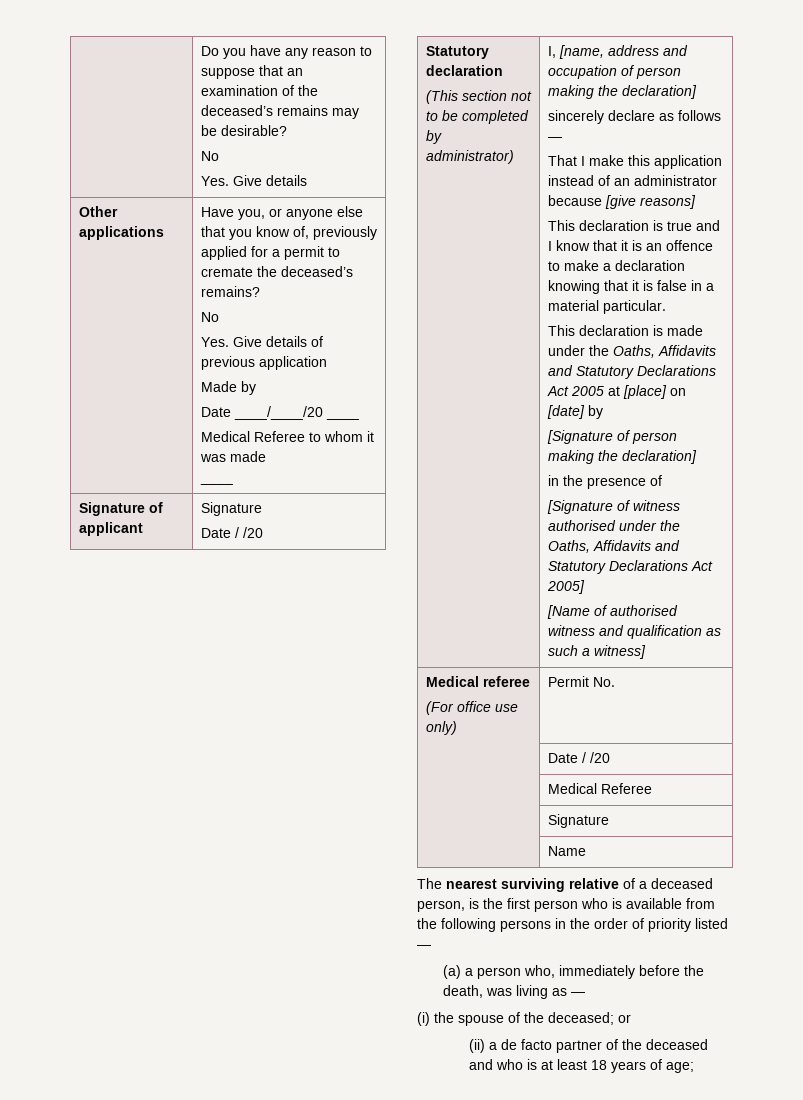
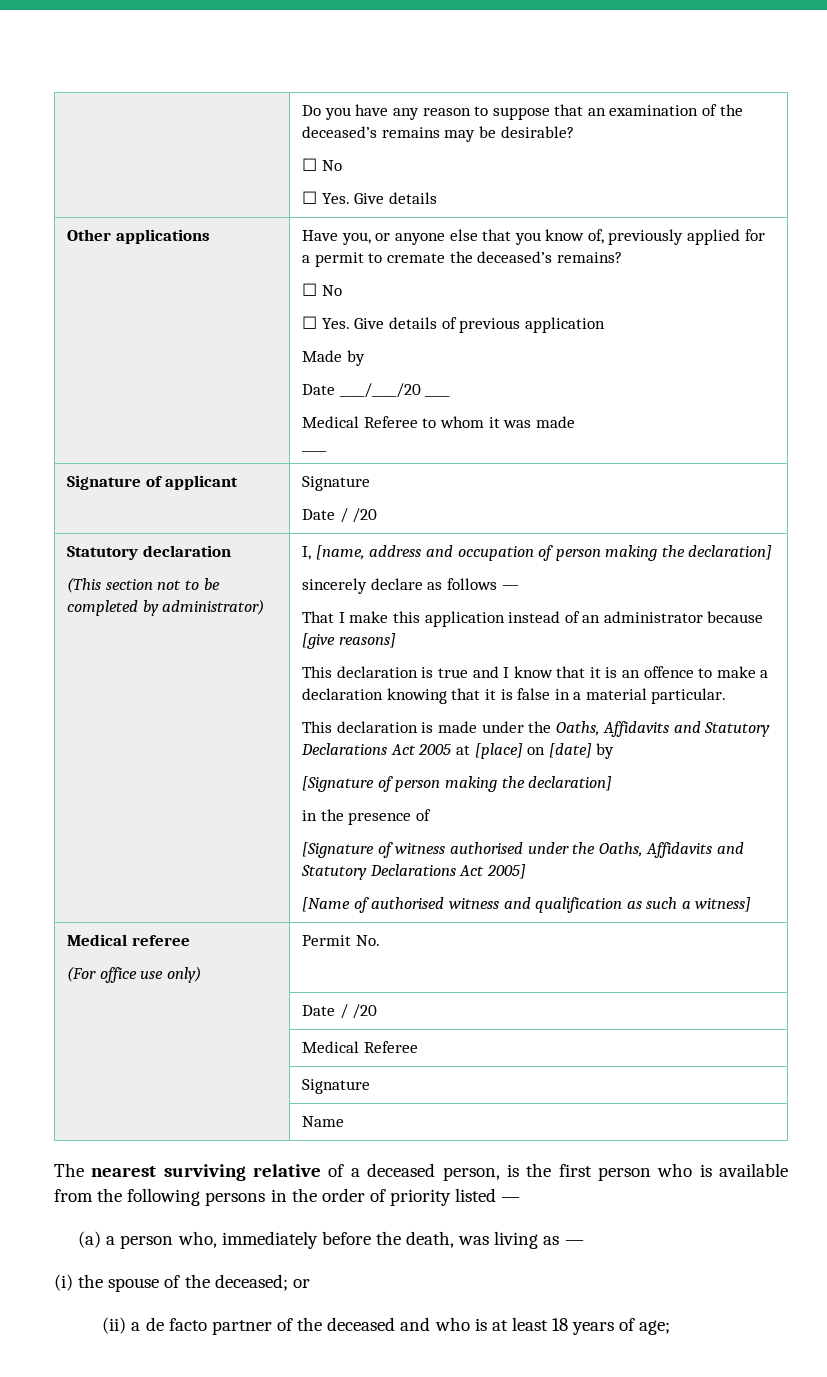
[200,151,219,161] No // -> [302,158,342,171] [302,191,318,204] ☐ No // ☐
[200,312,219,322] No // -> [302,283,342,296] [302,316,318,329] ☐ No // ☐

